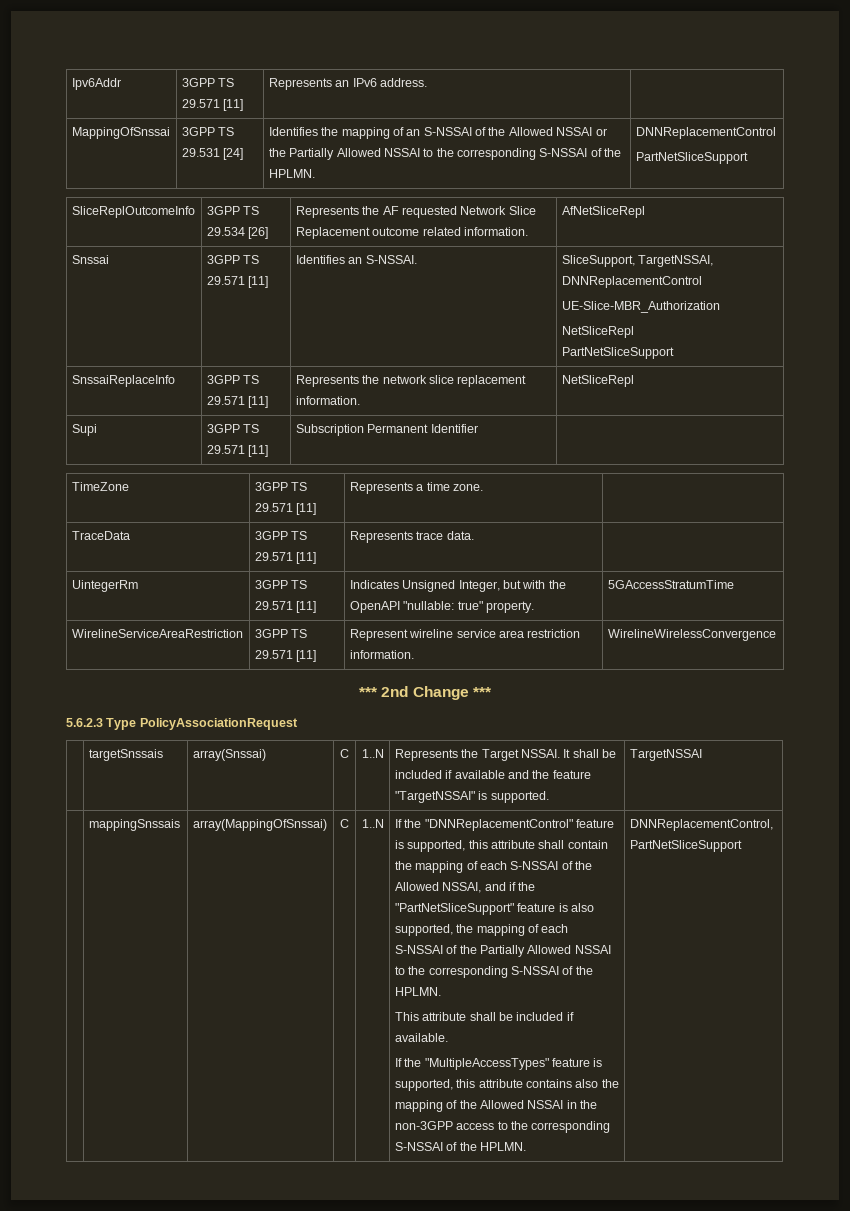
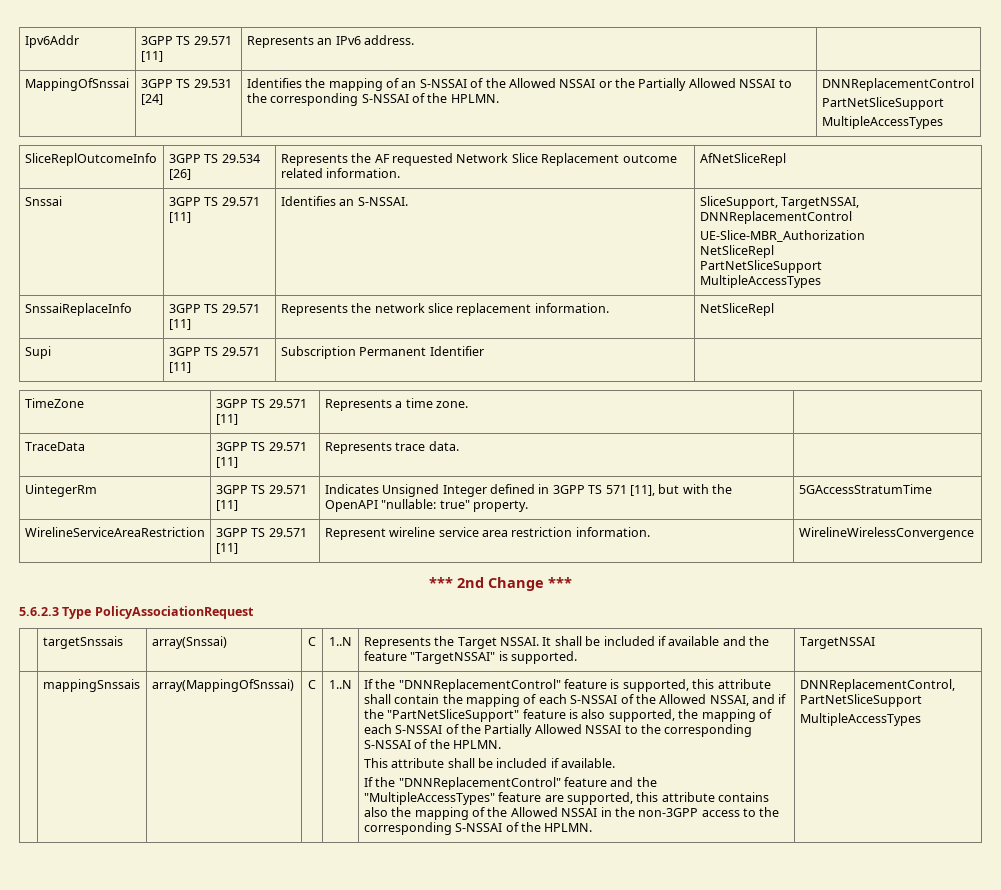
(748, 158) none -> [821,116,943,129] // MultipleAccessTypes
(674, 353) none -> [699,275,821,288] // MultipleAccessTypes
[458,580,500,592] Integer, -> [442,484,655,497] Integer defined in 3GPP TS 571 [11],
(422, 1062) none -> [398,777,657,790] "DNNReplacementControl" feature and the
[593,1058,603,1067] is -> [544,795,564,802] are
(742, 846) none -> [799,713,921,726] // MultipleAccessTypes

